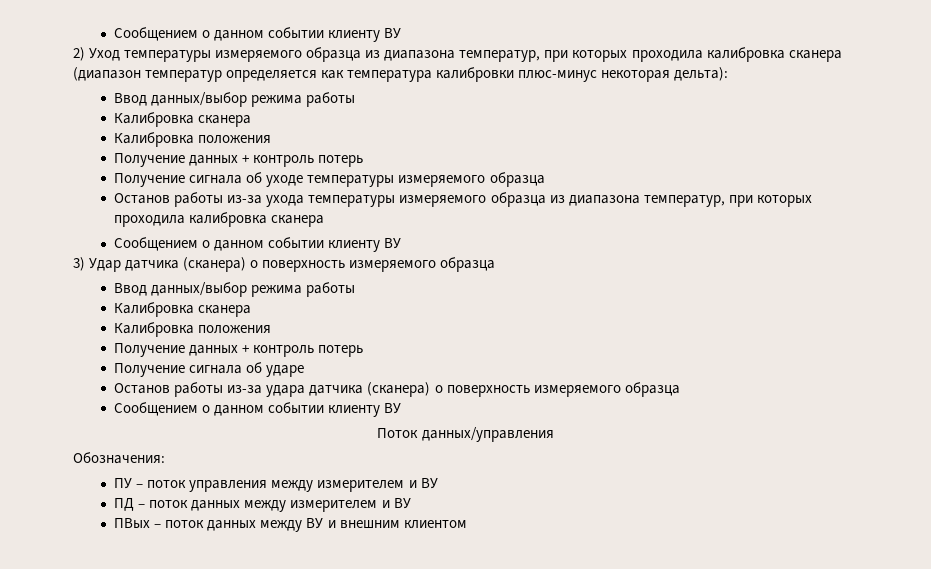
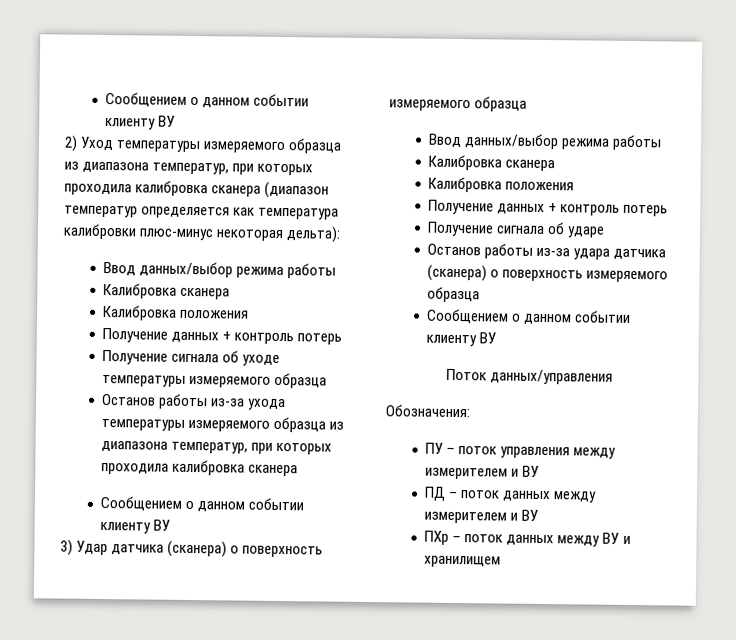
[114,518,151,528] ПВых -> [424,530,450,545] ПХр
[339,520,467,529] внешним клиентом -> [424,555,502,568] хранилищем

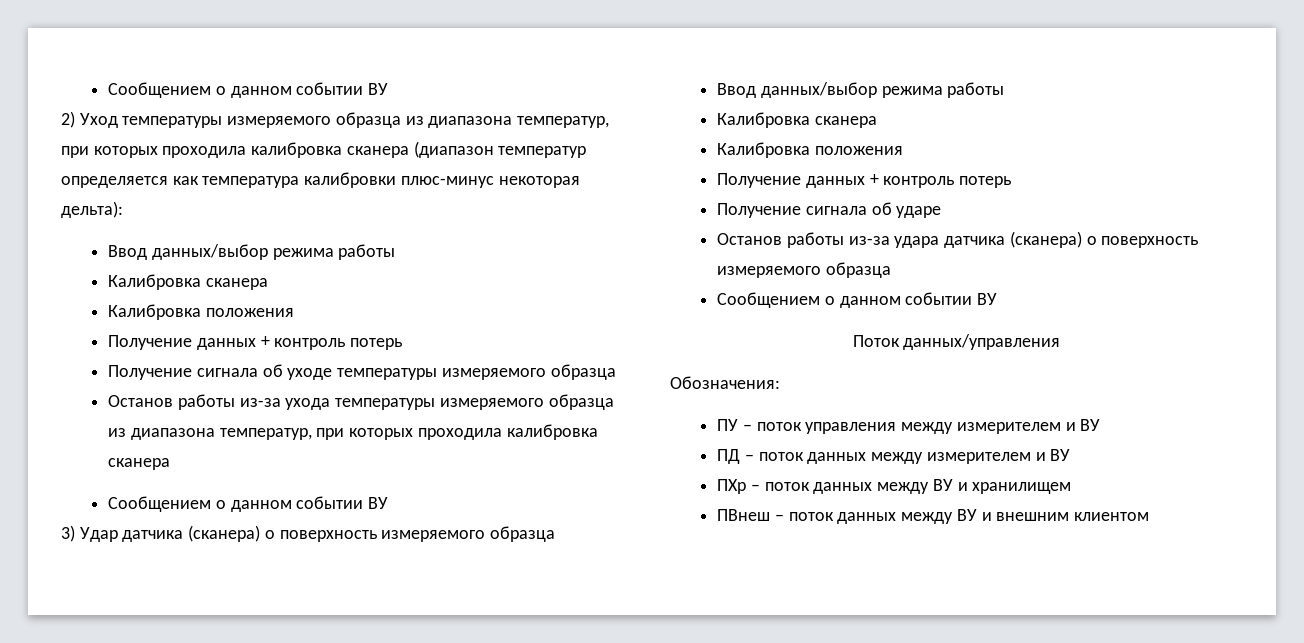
[105,92,310,108] [105,118,157,130] Сообщением о данном событии клиенту -> [108,82,364,98] Сообщением о данном событии
[100,521,152,534] клиенту -> (364, 502) none
[426,334,478,347] клиенту -> (973, 298) none
(502, 561) none -> [717,509,1149,524] // ПВнеш – поток данных между ВУ и внешним клиентом

